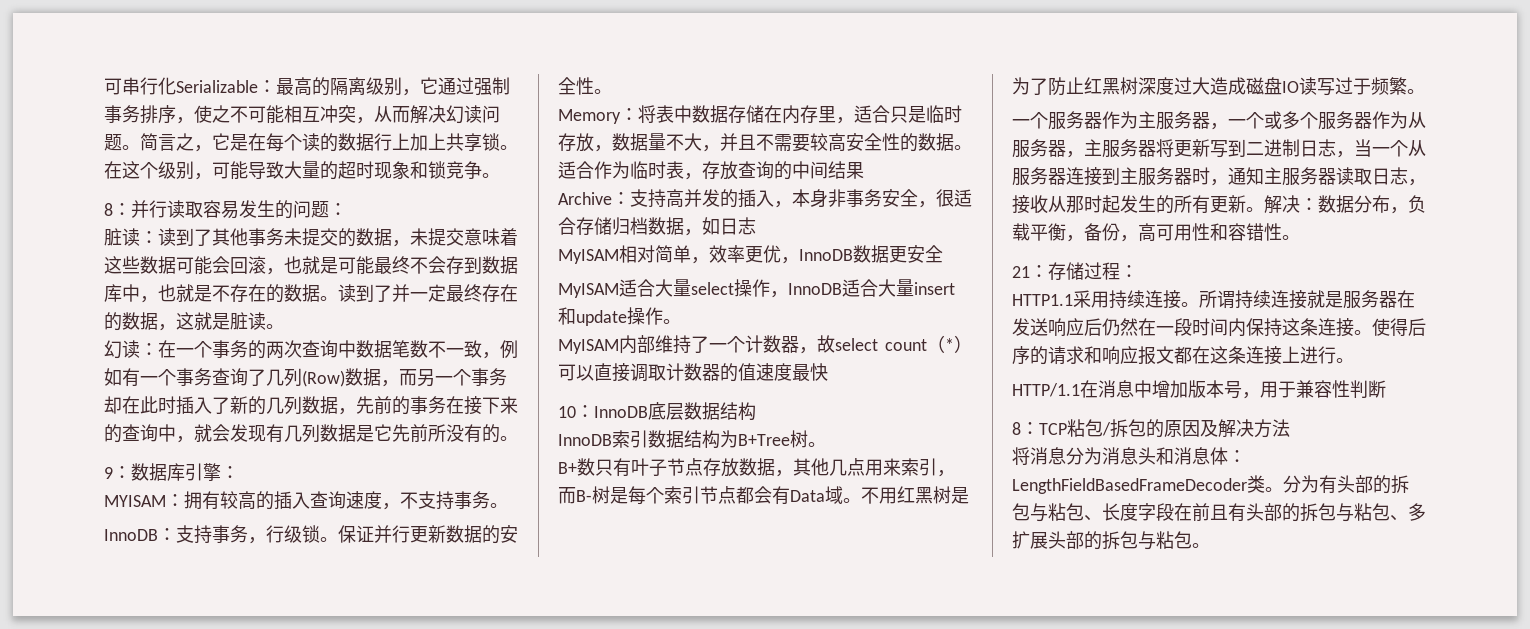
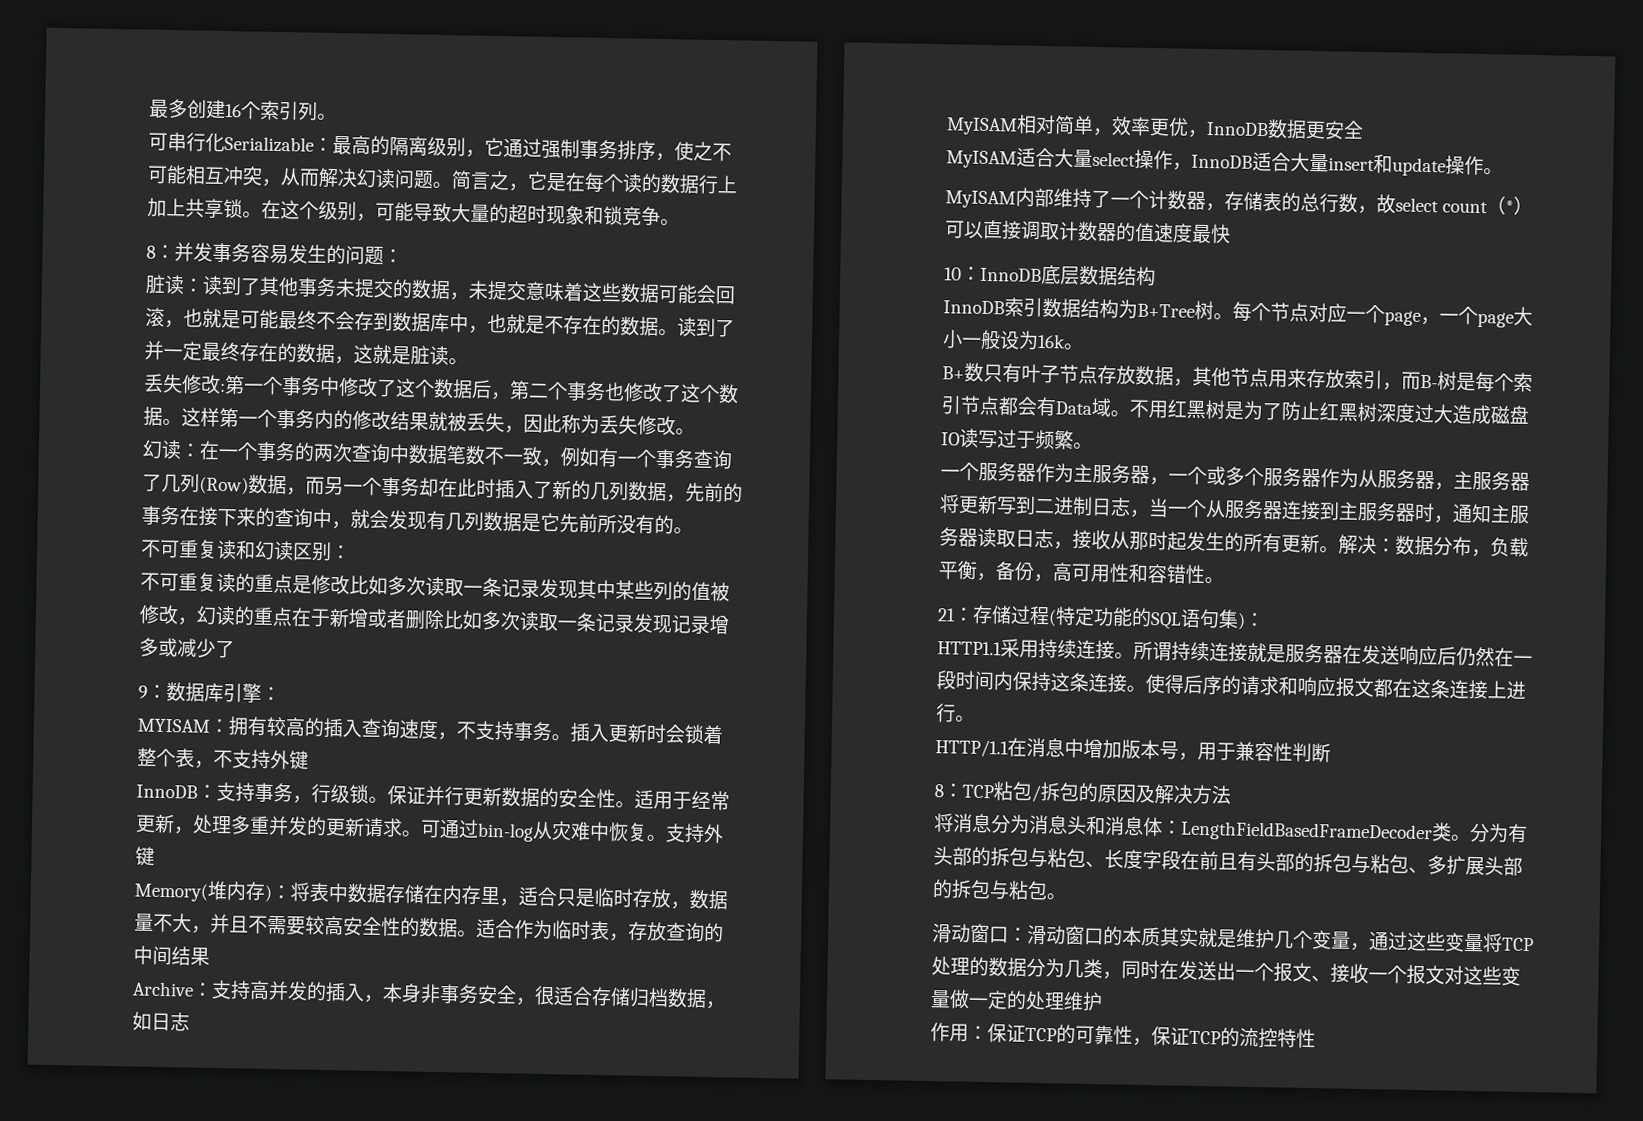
(104, 86) none -> [149,98,337,121] 最多创建16个索引列。 //
[149,200,203,218] 行读取 -> [193,242,251,263] 发事务
(284, 326) none -> [143,373,739,404] [143,406,695,436] // 丢失修改:第一个事务中修改了这个数据后，第二个事务也修改了这个数据。这样第一个事务内的修改结果就被丢失，因此称为丢失修改。
(518, 438) none -> [140,539,351,562] [140,572,730,602] [139,604,729,635] [139,637,235,659] // 不可重复读和幻读区别： // 不可重复读的重点是修改比如多次读取一条记录发现其中某些列的值被修改，幻读的重点在于新增或者删除比如多次读取一条记录发现记录增多或减少了
(508, 505) none -> [570,722,723,745] [137,747,309,770] 插入更新时会锁着整个表，不支持外键
[558,109,621,124] // Memory -> [634,789,730,811] [135,813,724,844] [135,846,155,866] [134,880,272,902] 适用于经常更新，处理多重并发的更新请求。可通过bin-log从灾难中恢复。支持外键 // Memory(堆内存)
(817, 350) none -> [1224,191,1377,215] 存储表的总行数，
(826, 444) none -> [1232,301,1533,328] [942,329,1084,350] 每个节点对应一个page，一个page大小一般设为16k。
[829,458,901,476] 几点用来 -> [1230,367,1345,389] 节点用来存放
(1120, 271) none -> [1048,606,1246,630] (特定功能的SQL语句集)
(1210, 545) none -> [932,923,1534,953] [931,956,1521,986] [930,989,1103,1012] [930,1022,1316,1049] // 滑动窗口：滑动窗口的本质其实就是维护几个变量，通过这些变量将TCP处理的数据分为几类，同时在发送出一个报文、接收一个报文对这些变量做一定的处理维护 // 作用：保证TCP的可靠性，保证TCP的流控特性

